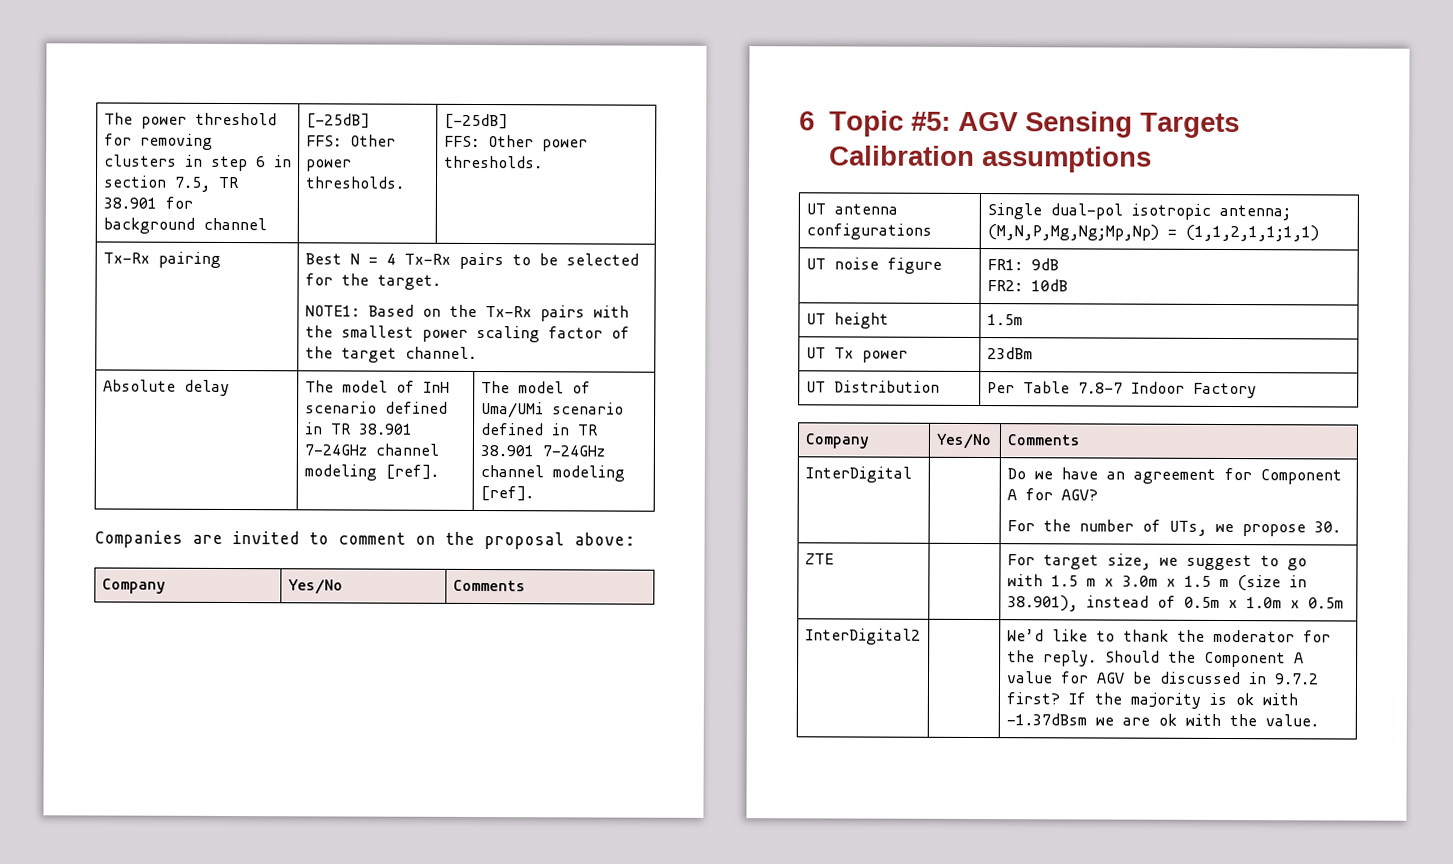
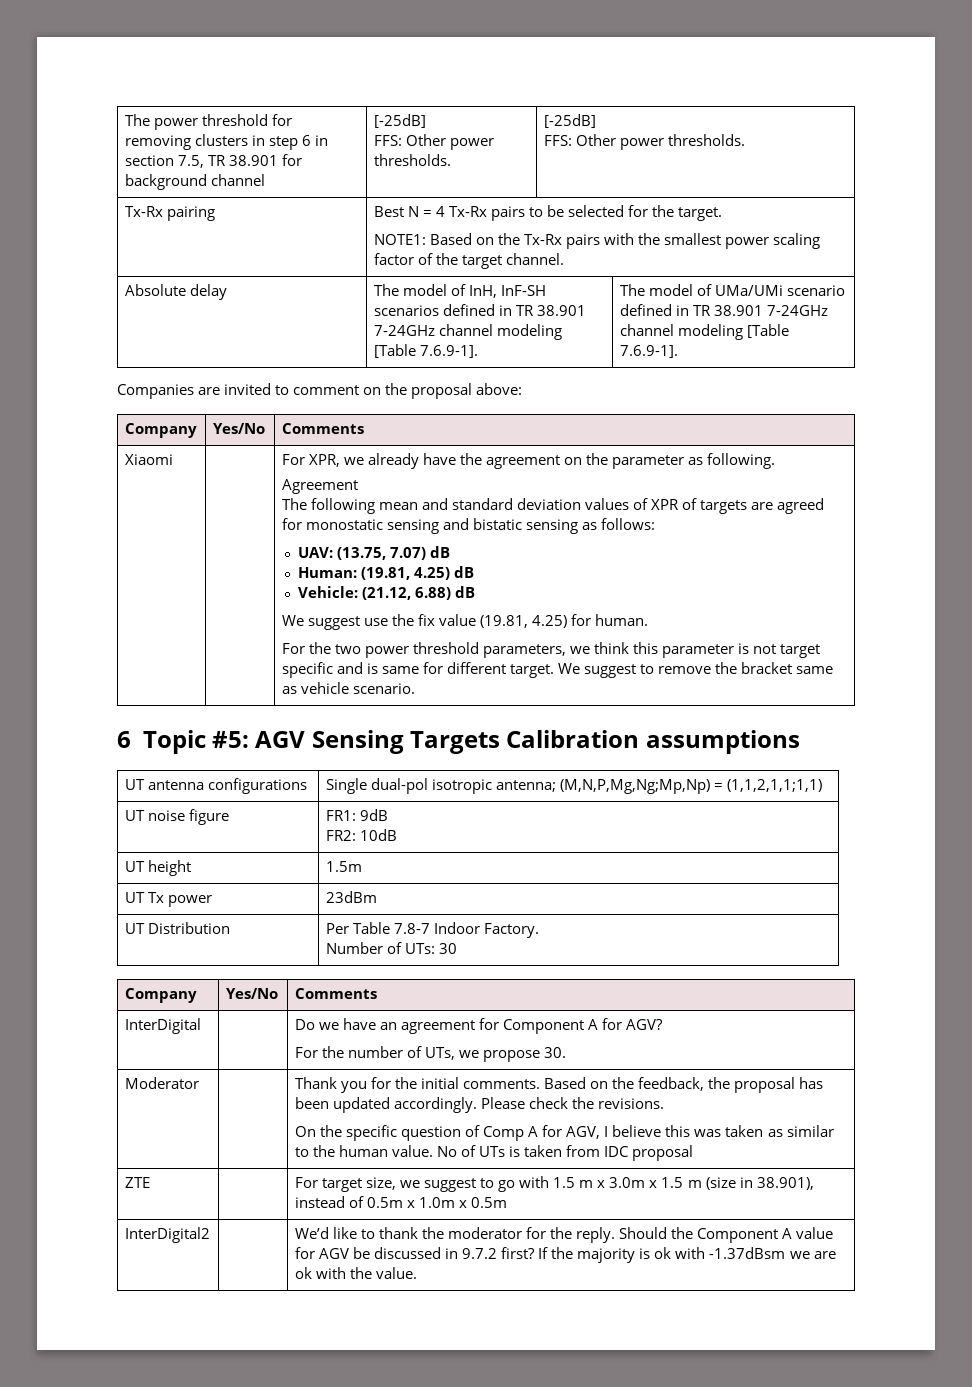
[422,381,450,393] [304,401,448,414] [303,422,413,435] [303,443,439,456] [303,464,439,481] [480,381,591,394] [480,402,624,419] [479,423,598,436] [479,445,605,457] [479,465,625,482] [479,486,534,502] InH scenario defined in TR 38.901 7-24GHz channel modeling [ref]. | The model of Uma/UMi scenario defined in TR 38.901 7-24GHz channel modeling [ref]. -> [468,285,547,298] [373,304,587,316] [373,324,562,340] [373,344,478,358] [619,284,846,296] [619,304,829,316] [619,324,789,340] [619,345,678,358] InH, InF-SH scenarios defined in TR 38.901 7-24GHz channel modeling [Table 7.6.9-1]. | The model of UMa/UMi scenario defined in TR 38.901 7-24GHz channel modeling [Table 7.6.9-1].
(526, 585) none -> [124,454,173,465] [281,453,776,469] [281,479,358,494] [281,498,825,514] [281,518,656,534] [298,546,451,560] [298,566,475,580] [298,586,476,600] [281,614,649,630] [281,642,821,658] [281,662,834,678] [281,682,415,694] // Xiaomi | | For XPR, we already have the agreement on the parameter as following. // Agreement // The following mean and standard deviation values of XPR of targets are agreed for monostatic sensing and bistatic sensing as follows: // UAV: (13.75, 7.07) dB // Human: (19.81, 4.25) dB // Vehicle: (21.12, 6.88) dB // We suggest use the fix value (19.81, 4.25) for human. // For the two power threshold parameters, we think this parameter is not target specific and is same for different target. We suggest to remove the bracket same as vehicle scenario.
[1192,382,1257,399] Factory -> [483,923,539,938] [325,942,457,954] Factory. // Number of UTs: 30
(1341, 527) none -> [124,1077,199,1089] [294,1077,824,1093] [294,1097,665,1113] [294,1125,834,1141] [294,1145,694,1161] // Moderator | | Thank you for the initial comments. Based on the feedback, the proposal has been updated accordingly. Please check the revisions. // On the specific question of Comp A for AGV, I believe this was taken as similar to the human value. No of UTs is taken from IDC proposal

